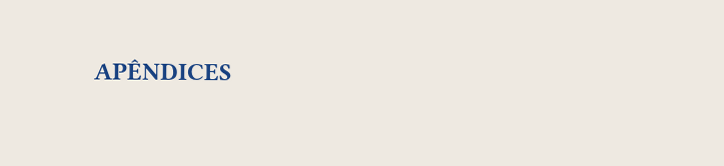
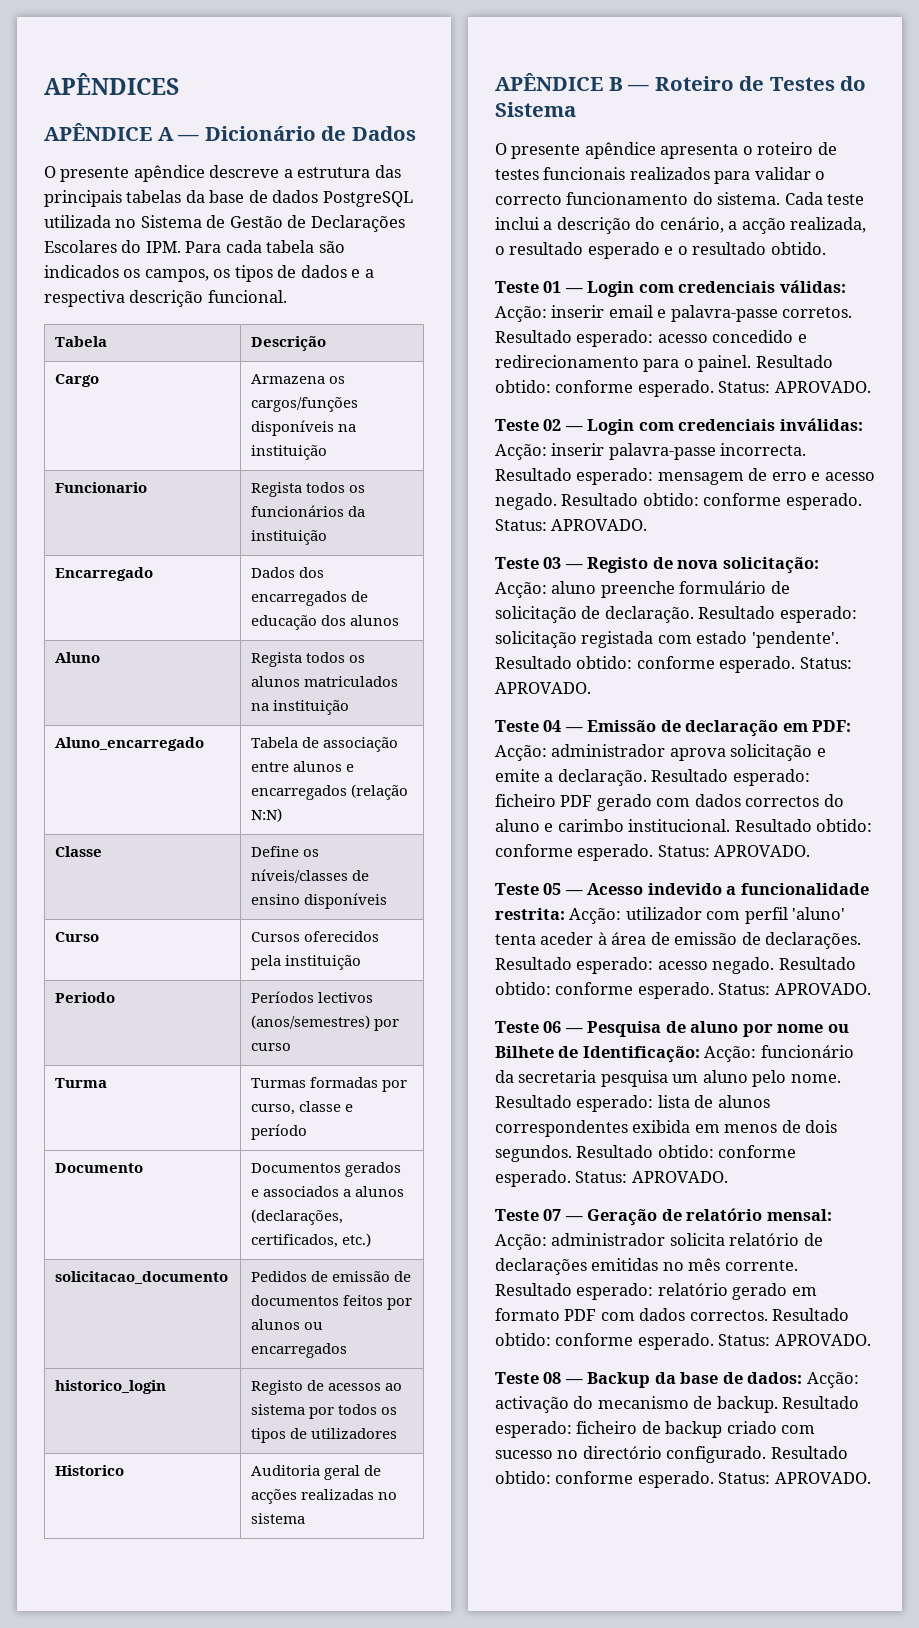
(232, 70) none -> [44,123,416,141] [44,165,401,182] [44,190,413,207] [44,215,405,232] [44,240,345,253] [44,265,374,282] [44,290,287,307] [55,336,108,347] [251,336,327,351] [55,374,100,387] [251,374,346,384] [251,397,359,412] [251,420,357,436] [251,445,328,460] [55,482,148,493] [251,482,366,497] [251,505,366,517] [251,530,328,545] [55,567,154,581] [251,567,325,578] [251,591,369,606] [251,615,400,630] [55,652,101,663] [251,652,366,667] [251,676,399,687] [251,700,350,715] [55,737,205,751] [251,737,399,752] [251,761,355,772] [251,784,409,800] [251,808,283,822] [55,846,103,857] [251,846,320,857] [251,869,370,883] [251,893,388,909] [55,932,100,942] [251,931,380,942] [251,955,362,970] [55,992,116,1003] [251,991,374,1003] [251,1015,400,1031] [251,1043,292,1051] [55,1078,108,1088] [251,1077,408,1092] [251,1101,354,1115] [251,1124,308,1140] [55,1163,144,1173] [251,1162,402,1177] [251,1186,405,1197] [251,1209,344,1225] [251,1233,372,1248] [55,1271,229,1284] [251,1271,412,1282] [251,1295,413,1310] [251,1319,324,1330] [251,1343,348,1358] [55,1380,167,1394] [251,1380,403,1395] [251,1404,398,1419] [251,1428,398,1443] [55,1465,125,1476] [251,1465,382,1480] [251,1489,398,1504] [251,1513,306,1524] [495,73,867,91] [495,102,576,117] [495,142,837,159] [495,167,826,184] [495,192,865,205] [495,217,867,234] [495,242,826,259] [495,280,846,297] [495,305,853,322] [495,330,807,347] [495,355,833,372] [495,380,871,397] [495,418,863,435] [495,443,807,460] [495,468,875,485] [495,493,862,510] [495,519,648,531] [495,557,819,574] [495,581,790,598] [495,606,857,623] [495,631,839,648] [495,656,852,673] [495,682,591,694] [495,720,852,737] [495,744,826,761] [495,769,810,786] [495,794,844,811] [495,819,873,832] [495,844,811,861] [495,883,869,895] [495,907,846,924] [495,932,862,949] [495,957,856,974] [495,982,871,999] [495,1021,849,1037] [495,1045,854,1063] [495,1070,841,1087] [495,1095,770,1112] [495,1120,838,1137] [495,1145,797,1162] [495,1170,728,1187] [495,1208,832,1226] [495,1233,823,1250] [495,1258,798,1275] [495,1283,817,1300] [495,1308,850,1321] [495,1333,871,1350] [495,1372,859,1388] [495,1396,860,1413] [495,1421,816,1438] [495,1446,848,1463] [495,1471,871,1488] // APÊNDICE A — Dicionário de Dados // O presente apêndice descreve a estrutura das principais tabelas da base de dados PostgreSQL utilizada no Sistema de Gestão de Declarações Escolares do IPM. Para cada tabela são indicados os campos, os tipos de dados e a respectiva descrição funcional. // Tabela | Descrição // Cargo | Armazena os cargos/funções disponíveis na instituição // Funcionario | Regista todos os funcionários da instituição // Encarregado | Dados dos encarregados de educação dos alunos // Aluno | Regista todos os alunos matriculados na instituição // Aluno_encarregado | Tabela de associação entre alunos e encarregados (relação N:N) // Classe | Define os níveis/classes de ensino disponíveis // Curso | Cursos oferecidos pela instituição // Periodo | Períodos lectivos (anos/semestres) por curso // Turma | Turmas formadas por curso, classe e período // Documento | Documentos gerados e associados a alunos (declarações, certificados, etc.) // solicitacao_documento | Pedidos de emissão de documentos feitos por alunos ou encarregados // historico_login | Registo de acessos ao sistema por todos os tipos de utilizadores // Historico | Auditoria geral de acções realizadas no sistema // APÊNDICE B — Roteiro de Testes do Sistema // O presente apêndice apresenta o roteiro de testes funcionais realizados para validar o correcto funcionamento do sistema. Cada teste inclui a descrição do cenário, a acção realizada, o resultado esperado e o resultado obtido. // Teste 01 — Login com credenciais válidas: Acção: inserir email e palavra-passe corretos. Resultado esperado: acesso concedido e redirecionamento para o painel. Resultado obtido: conforme esperado. Status: APROVADO. // Teste 02 — Login com credenciais inválidas: Acção: inserir palavra-passe incorrecta. Resultado esperado: mensagem de erro e acesso negado. Resultado obtido: conforme esperado. Status: APROVADO. // Teste 03 — Registo de nova solicitação: Acção: aluno preenche formulário de solicitação de declaração. Resultado esperado: solicitação registada com estado 'pendente'. Resultado obtido: conforme esperado. Status: APROVADO. // Teste 04 — Emissão de declaração em PDF: Acção: administrador aprova solicitação e emite a declaração. Resultado esperado: ficheiro PDF gerado com dados correctos do aluno e carimbo institucional. Resultado obtido: conforme esperado. Status: APROVADO. // Teste 05 — Acesso indevido a funcionalidade restrita: Acção: utilizador com perfil 'aluno' tenta aceder à área de emissão de declarações. Resultado esperado: acesso negado. Resultado obtido: conforme esperado. Status: APROVADO. // Teste 06 — Pesquisa de aluno por nome ou Bilhete de Identificação: Acção: funcionário da secretaria pesquisa um aluno pelo nome. Resultado esperado: lista de alunos correspondentes exibida em menos de dois segundos. Resultado obtido: conforme esperado. Status: APROVADO. // Teste 07 — Geração de relatório mensal: Acção: administrador solicita relatório de declarações emitidas no mês corrente. Resultado esperado: relatório gerado em formato PDF com dados correctos. Resultado obtido: conforme esperado. Status: APROVADO. // Teste 08 — Backup da base de dados: Acção: activação do mecanismo de backup. Resultado esperado: ficheiro de backup criado com sucesso no directório configurado. Resultado obtido: conforme esperado. Status: APROVADO.

